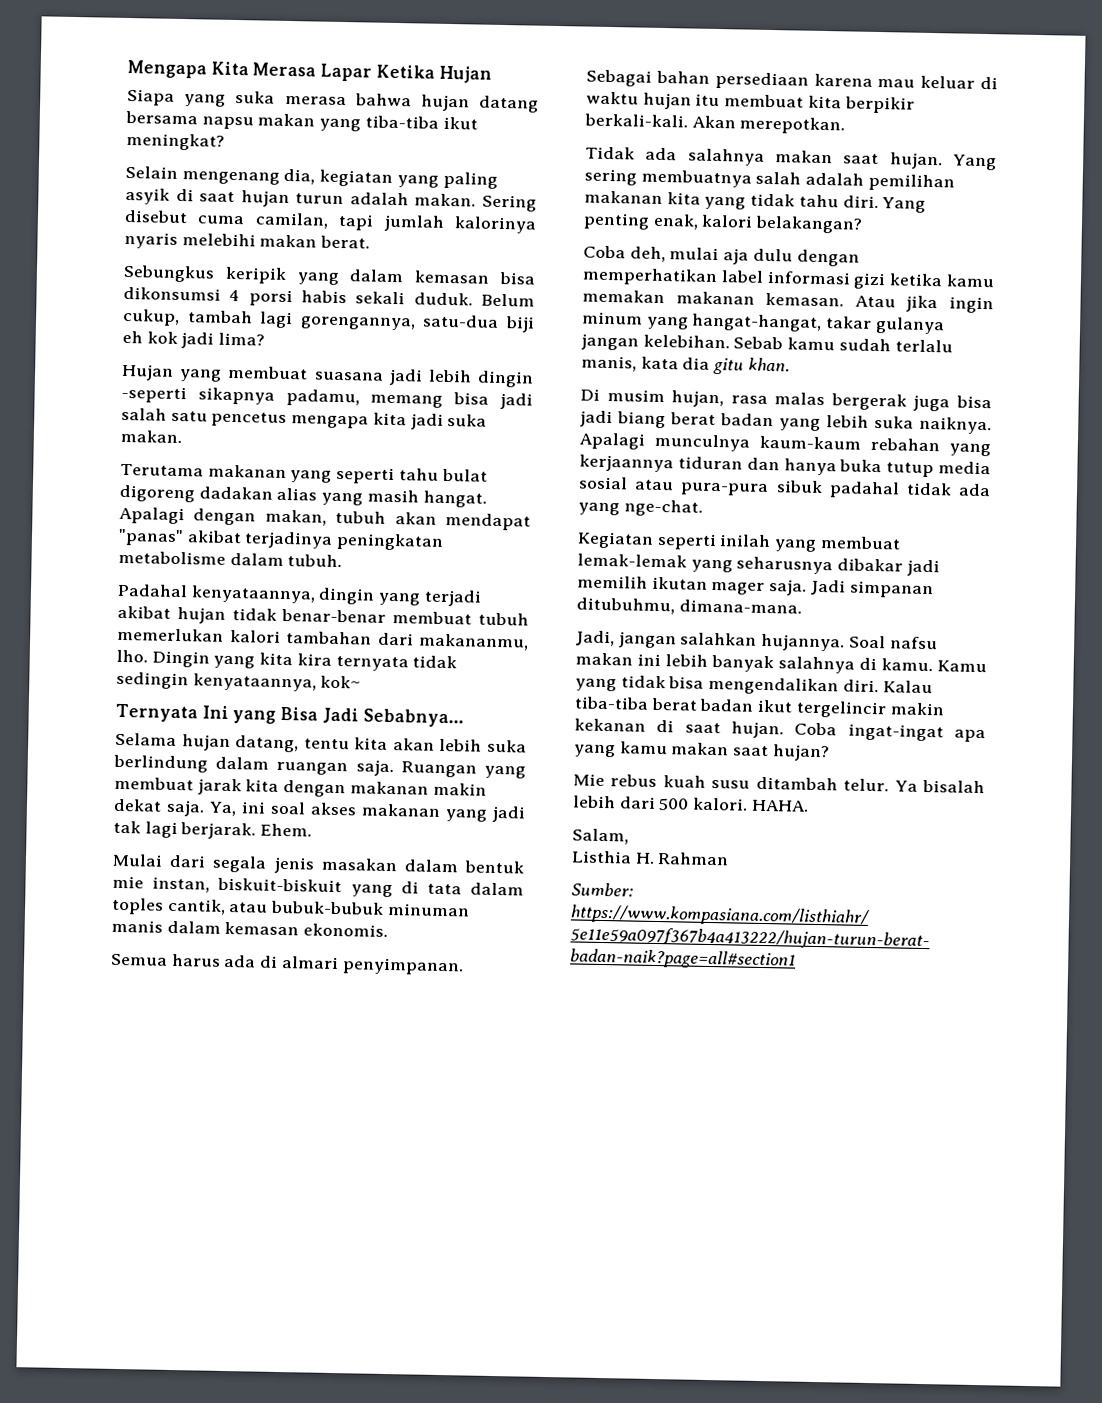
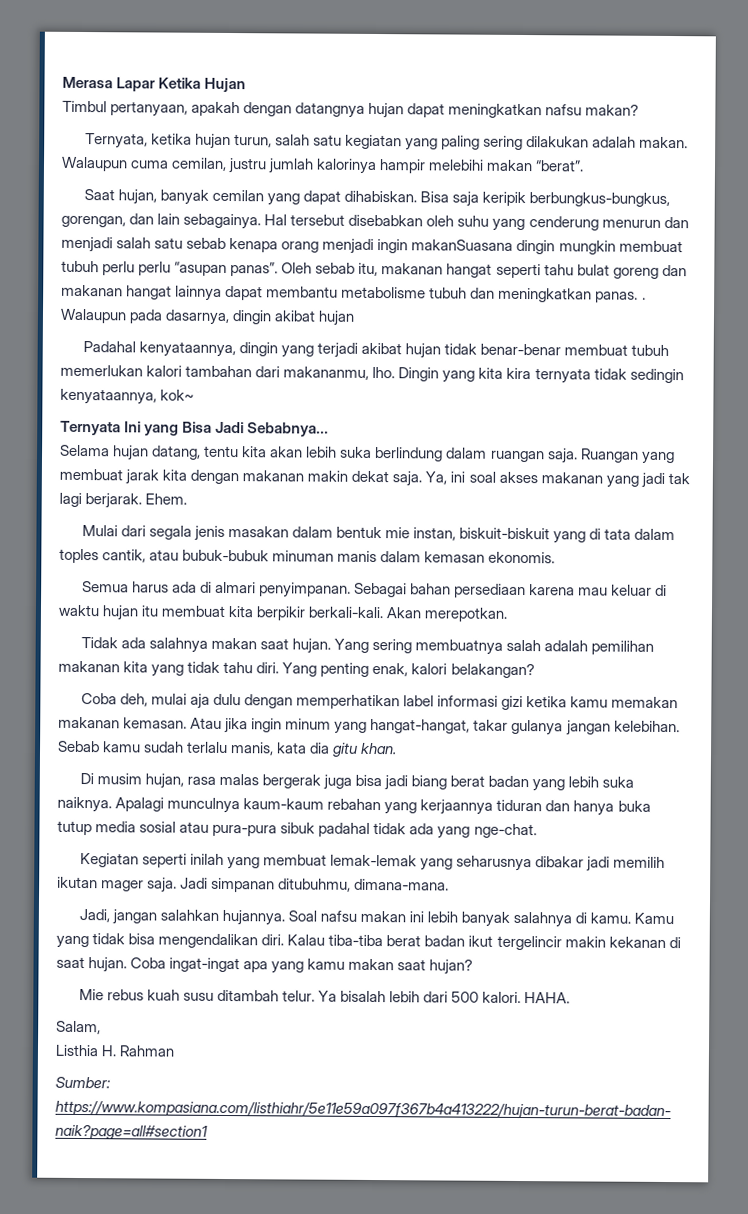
[127,59,249,79] Mengapa Kita -> (62, 82) none
[127,88,539,113] [125,110,478,132] [126,132,225,151] [125,165,498,189] [125,187,537,212] [124,209,375,231] Siapa yang suka merasa bahwa hujan datang bersama napsu makan yang tiba-tiba ikut meningkat? // Selain mengenang dia, kegiatan yang paling asyik di saat hujan turun adalah makan. Sering disebut cuma camilan, tapi -> [62,100,640,119] [84,133,689,151] [61,156,268,174] Timbul pertanyaan, apakah dengan datangnya hujan dapat meningkatkan nafsu makan? // Ternyata, ketika hujan turun, salah satu kegiatan yang paling sering dilakukan adalah makan. Walaupun cuma cemilan, justru
[124,231,178,249] nyaris -> [379,159,427,174] hampir
[320,235,371,249] [123,264,536,285] [123,286,535,307] [122,308,535,333] [122,330,266,349] [121,363,534,388] [121,385,533,410] [121,407,488,430] [120,429,182,444] [120,463,488,485] [119,484,487,508] [119,506,531,531] [118,528,445,551] [118,550,343,568] berat. // Sebungkus keripik yang dalam kemasan bisa dikonsumsi 4 porsi habis sekali duduk. Belum cukup, tambah lagi gorengannya, satu-dua biji eh kok jadi lima? // Hujan yang membuat suasana jadi lebih dingin -seperti sikapnya padamu, memang bisa jadi salah satu pencetus mengapa kita jadi suka makan. // Terutama makanan yang seperti tahu bulat digoreng dadakan alias yang masih hangat. Apalagi dengan makan, tubuh akan mendapat "panas" akibat terjadinya peningkatan metabolisme dalam tubuh. -> [535,160,585,172] [83,189,671,208] [61,213,689,232] [61,236,683,255] [61,260,687,279] [61,284,646,303] [60,308,356,326] “berat”. // Saat hujan, banyak cemilan yang dapat dihabiskan. Bisa saja keripik berbungkus-bungkus, gorengan, dan lain sebagainya. Hal tersebut disebabkan oleh suhu yang cenderung menurun dan menjadi salah satu sebab kenapa orang menjadi ingin makanSuasana dingin mungkin membuat tubuh perlu perlu “asupan panas”. Oleh sebab itu, makanan hangat seperti tahu bulat goreng dan makanan hangat lainnya dapat membantu metabolisme tubuh dan meningkatkan panas. . Walaupun pada dasarnya, dingin akibat hujan

